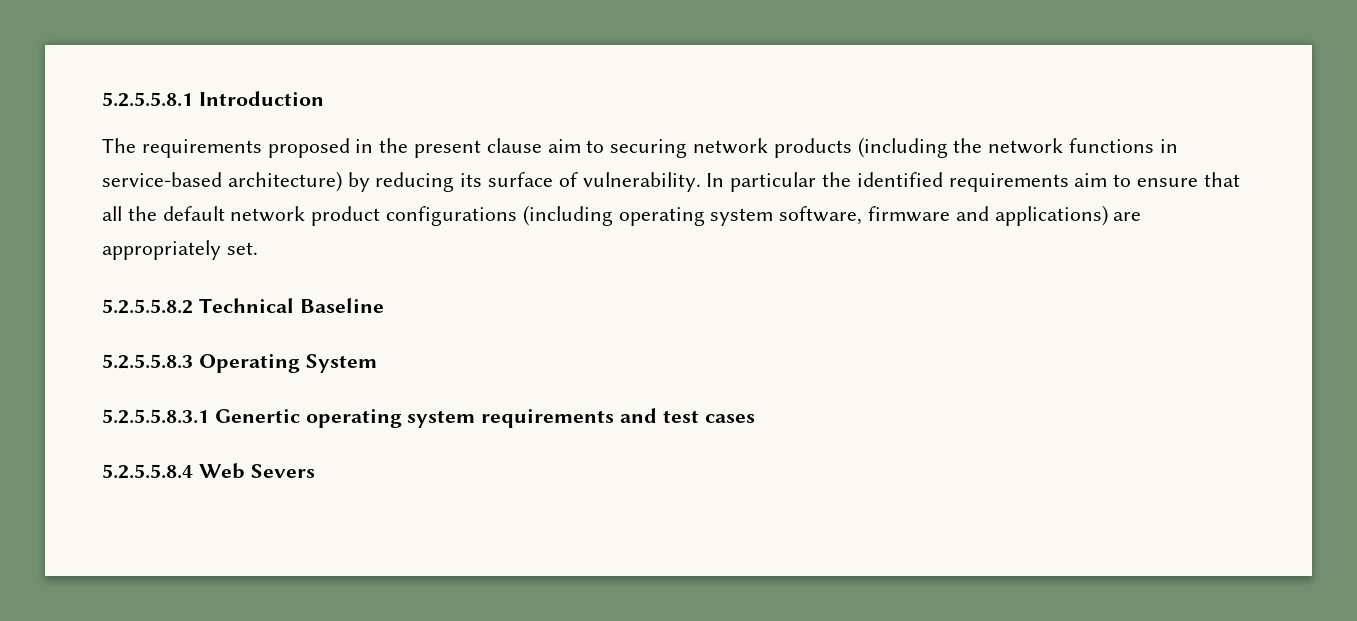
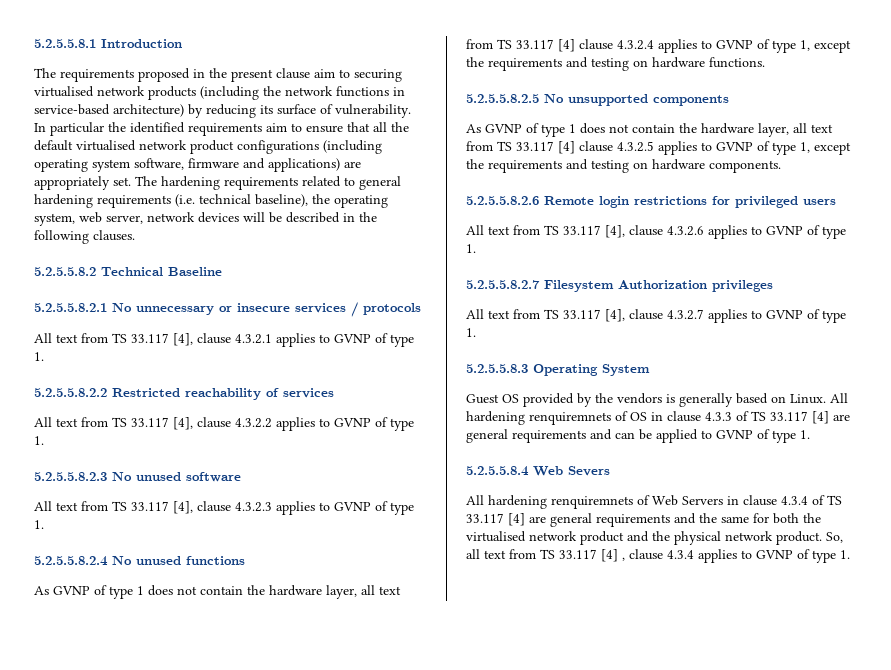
(688, 148) none -> [34,86,94,97] virtualised
(225, 213) none -> [76,140,136,151] virtualised
[102,298,384,314] [102,354,377,373] [102,408,755,428] [102,463,315,479] // 5.2.5.5.8.2 Technical Baseline // 5.2.5.5.8.3 Operating System // 5.2.5.5.8.3.1 Genertic operating system requirements and test cases // 5.2.5.5.8.4 Web Severs -> [135,176,401,190] [34,194,388,208] [34,212,377,226] [34,230,135,244] [34,267,222,276] [34,302,421,317] [34,333,414,347] [34,352,44,361] [34,388,334,400] [34,417,414,431] [34,436,44,445] [34,472,241,482] [34,501,414,515] [34,520,44,529] [34,556,245,566] [34,585,401,599] [466,39,851,53] [466,57,765,71] [466,94,729,106] [466,123,833,137] [466,141,851,155] [466,159,781,173] [466,196,836,208] [466,225,846,239] [466,244,476,253] [466,280,773,292] [466,309,846,323] [466,328,476,337] [466,364,650,376] [466,393,848,407] [466,411,850,425] [466,429,810,443] [466,466,610,476] [466,495,842,509] [466,513,821,527] [466,531,843,545] [466,549,850,563] The hardening requirements related to general hardening requirements (i.e. technical baseline), the operating system, web server, network devices will be described in the following clauses. // 5.2.5.5.8.2 Technical Baseline // 5.2.5.5.8.2.1 No unnecessary or insecure services / protocols // All text from TS 33.117 [4], clause 4.3.2.1 applies to GVNP of type 1. // 5.2.5.5.8.2.2 Restricted reachability of services // All text from TS 33.117 [4], clause 4.3.2.2 applies to GVNP of type 1. // 5.2.5.5.8.2.3 No unused software // All text from TS 33.117 [4], clause 4.3.2.3 applies to GVNP of type 1. // 5.2.5.5.8.2.4 No unused functions // As GVNP of type 1 does not contain the hardware layer, all text from TS 33.117 [4] clause 4.3.2.4 applies to GVNP of type 1, except the requirements and testing on hardware functions. // 5.2.5.5.8.2.5 No unsupported components // As GVNP of type 1 does not contain the hardware layer, all text from TS 33.117 [4] clause 4.3.2.5 applies to GVNP of type 1, except the requirements and testing on hardware components. // 5.2.5.5.8.2.6 Remote login restrictions for privileged users // All text from TS 33.117 [4], clause 4.3.2.6 applies to GVNP of type 1. // 5.2.5.5.8.2.7 Filesystem Authorization privileges // All text from TS 33.117 [4], clause 4.3.2.7 applies to GVNP of type 1. // 5.2.5.5.8.3 Operating System // Guest OS provided by the vendors is generally based on Linux. All hardening renquiremnets of OS in clause 4.3.3 of TS 33.117 [4] are general requirements and can be applied to GVNP of type 1. // 5.2.5.5.8.4 Web Severs // All hardening renquiremnets of Web Servers in clause 4.3.4 of TS 33.117 [4] are general requirements and the same for both the virtualised network product and the physical network product. So, all text from TS 33.117 [4] , clause 4.3.4 applies to GVNP of type 1.

